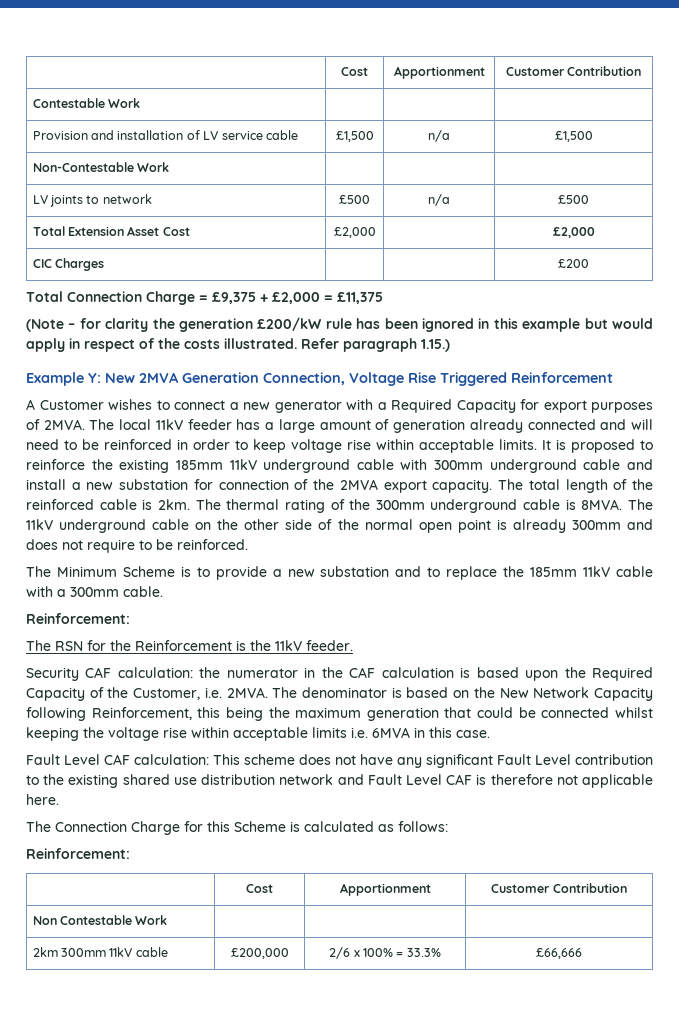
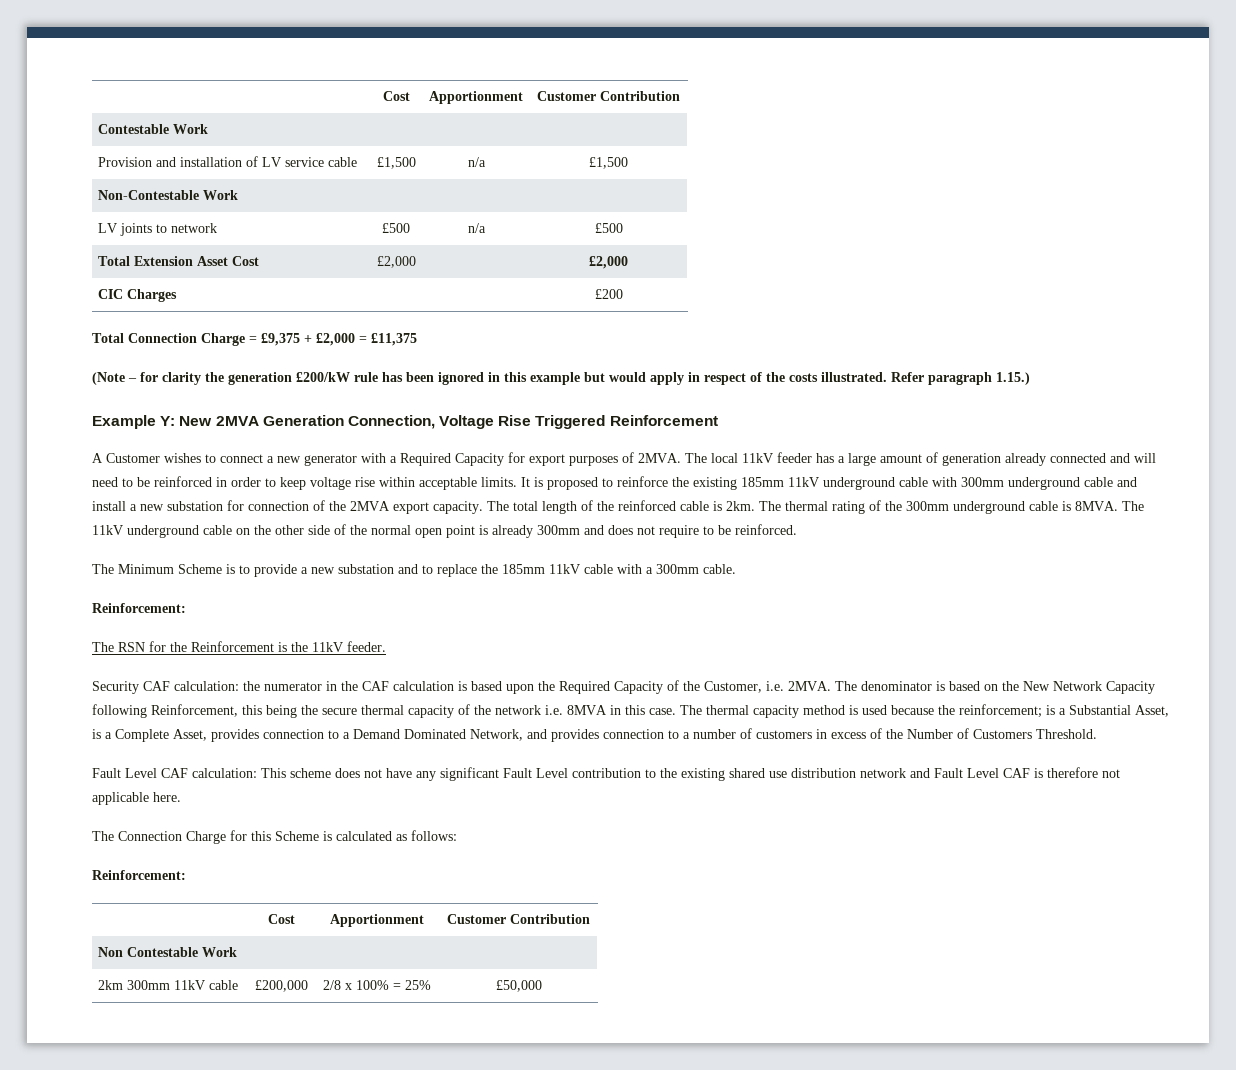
[295,707,653,721] [26,727,490,741] maximum generation that could be connected whilst keeping the voltage rise within acceptable limits i.e. 6MVA in this case. -> [322,704,1169,718] [92,728,1097,742] secure thermal capacity of the network i.e. 8MVA in this case. The thermal capacity method is used because the reinforcement; is a Substantial Asset, is a Complete Asset, provides connection to a Demand Dominated Network, and provides connection to a number of customers in excess of the Number of Customers Threshold.
[329,947,351,959] 2/6 -> [323,980,341,990] 2/8
[406,948,441,957] [536,948,582,959] 33.3% | £66,666 -> [405,980,431,990] [495,980,542,992] 25% | £50,000

